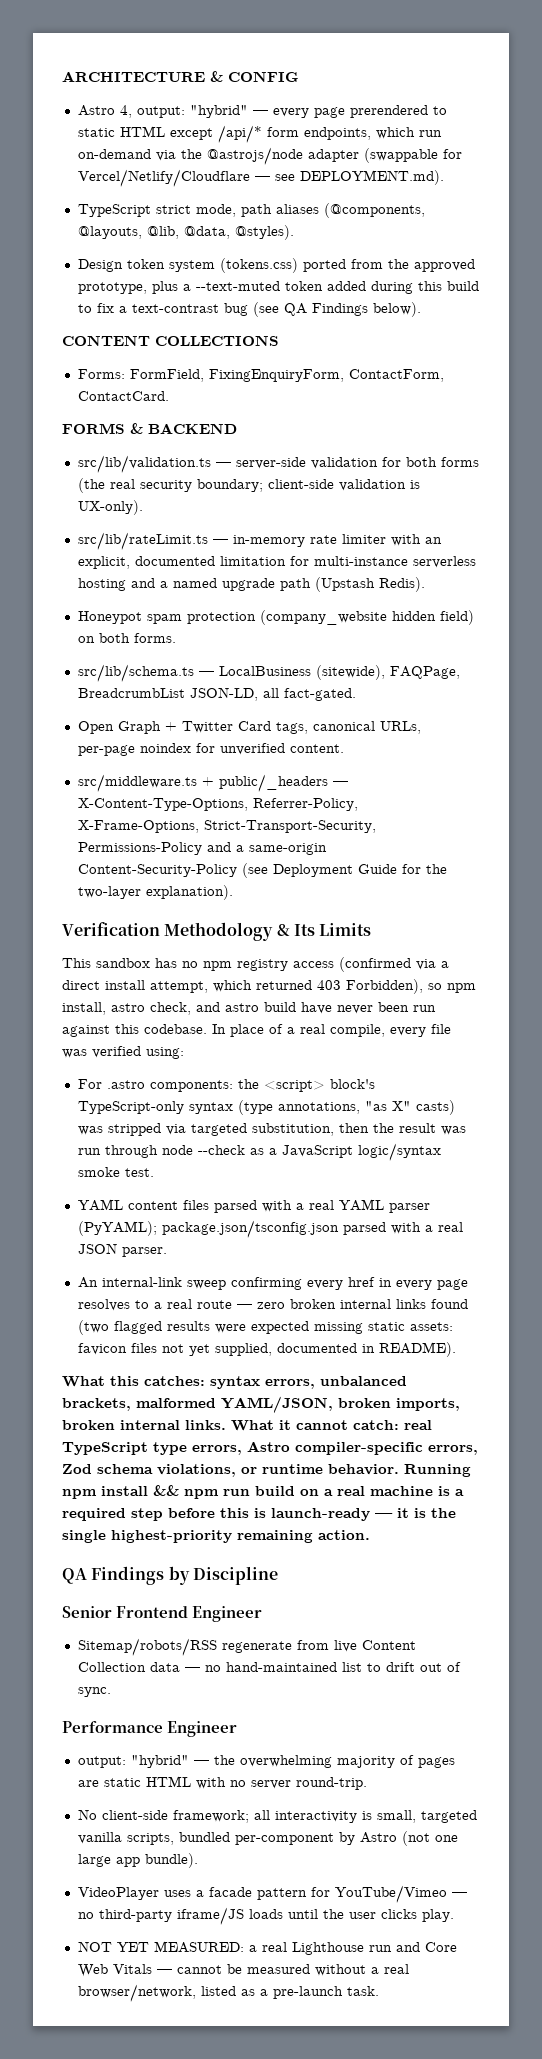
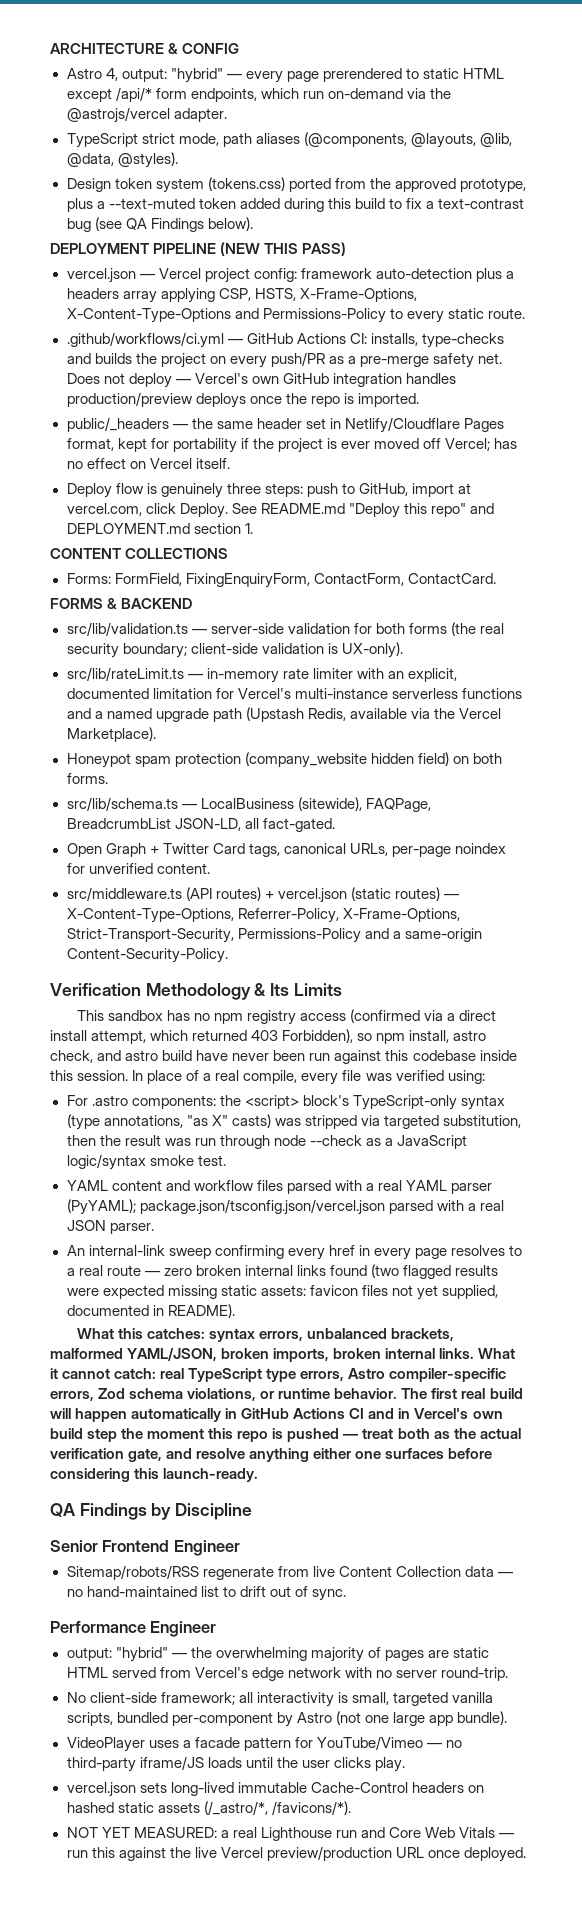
[206,147,462,165] [77,169,444,187] @astrojs/node adapter (swappable for Vercel/Netlify/Cloudflare — see DEPLOYMENT.md). -> [66,107,227,123] @astrojs/vercel adapter.
(421, 309) none -> [50,242,347,256] [66,268,514,283] [66,288,417,303] [66,308,525,323] [66,332,504,348] [66,352,503,368] [66,373,456,388] [66,392,419,408] [66,417,504,433] [66,438,518,453] [66,458,230,469] [66,483,472,498] [66,503,494,518] [66,523,253,534] // DEPLOYMENT PIPELINE (NEW THIS PASS) // vercel.json — Vercel project config: framework auto-detection plus a headers array applying CSP, HSTS, X-Frame-Options, X-Content-Type-Options and Permissions-Policy to every static route. // .github/workflows/ci.yml — GitHub Actions CI: installs, type-checks and builds the project on every push/PR as a pre-merge safety net. Does not deploy — Vercel's own GitHub integration handles production/preview deploys once the repo is imported. // public/_headers — the same header set in Netlify/Cloudflare Pages format, kept for portability if the project is ever moved off Vercel; has no effect on Vercel itself. // Deploy flow is genuinely three steps: push to GitHub, import at vercel.com, click Deploy. See README.md "Deploy this repo" and DEPLOYMENT.md section 1.
(309, 561) none -> [237,688,291,699] Vercel's
[77,578,126,591] hosting -> [461,688,522,699] functions
[378,577,425,592] Redis). -> [307,708,502,721] [66,727,156,742] Redis, available via the Vercel Marketplace).
[201,774,328,792] + public/_headers -> [185,887,440,903] (API routes) + vercel.json (static routes)
[77,863,447,878] [77,885,233,900] Content-Security-Policy (see Deployment Guide for the two-layer explanation). -> [66,948,228,963] Content-Security-Policy.
[144,1024,207,1034] codebase. -> [412,1050,517,1061] [50,1070,129,1081] codebase inside this session.
(178, 1205) none -> [165,1180,254,1191] and workflow
[161,1220,339,1238] package.json/tsconfig.json -> [139,1199,385,1215] package.json/tsconfig.json/vercel.json
[404,1464,471,1477] [62,1485,464,1499] [62,1508,456,1521] [62,1530,370,1543] Running npm install && npm run build on a real machine is a required step before this is launch-ready — it is the single highest-priority remaining action. -> [401,1388,523,1399] [50,1408,503,1422] [50,1428,521,1442] [50,1448,493,1462] [50,1468,259,1482] The first real build will happen automatically in GitHub Actions CI and in Vercel's own build step the moment this repo is pushed — treat both as the actual verification gate, and resolve anything either one surfaces before considering this launch-ready.
(191, 1781) none -> [111,1667,341,1681] served from Vercel's edge network
(454, 1915) none -> [66,1782,484,1797] [66,1801,351,1815] // vercel.json sets long-lived immutable Cache-Control headers on hashed static assets (/_astro/*, /favicons/*).
[176,1964,409,1976] [77,1984,379,2002] cannot be measured without a real browser/network, listed as a pre-launch task. -> [66,1846,526,1862] run this against the live Vercel preview/production URL once deployed.

